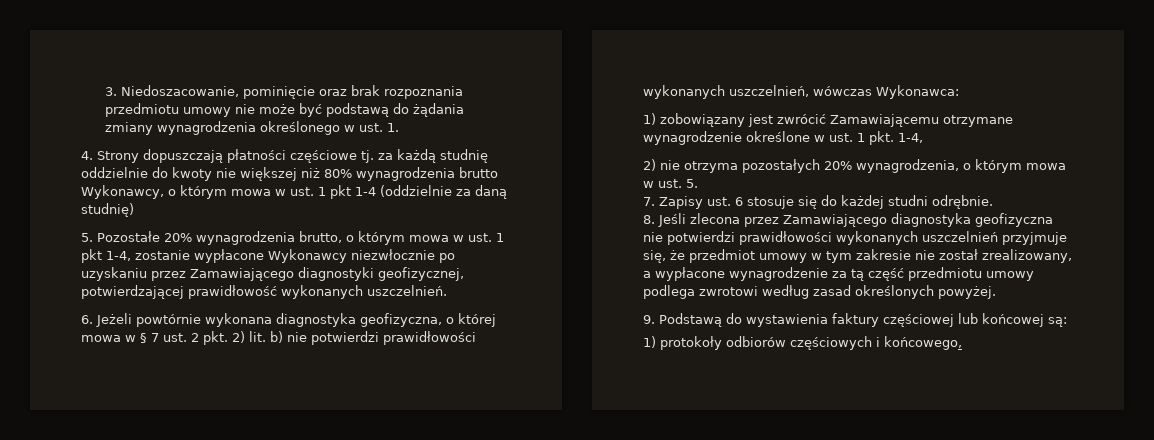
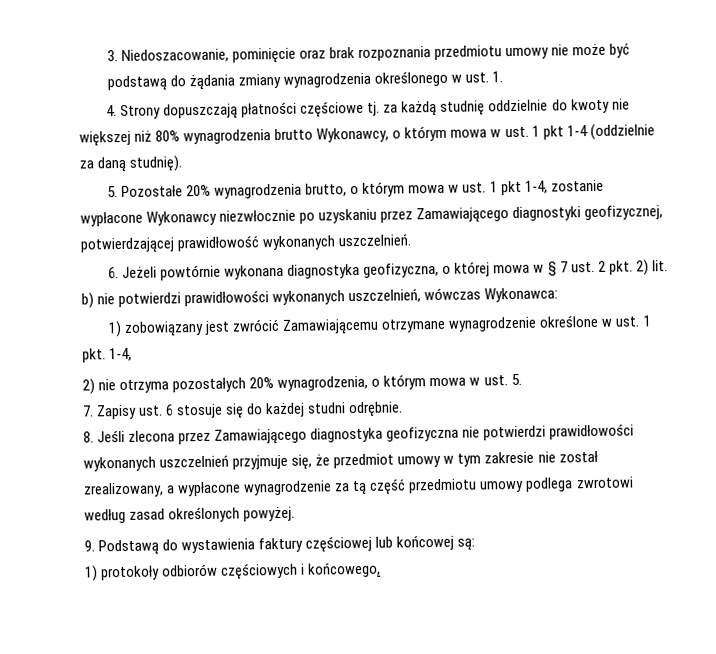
[81,203,134,217] studnię) -> [129,155,184,172] studnię).

